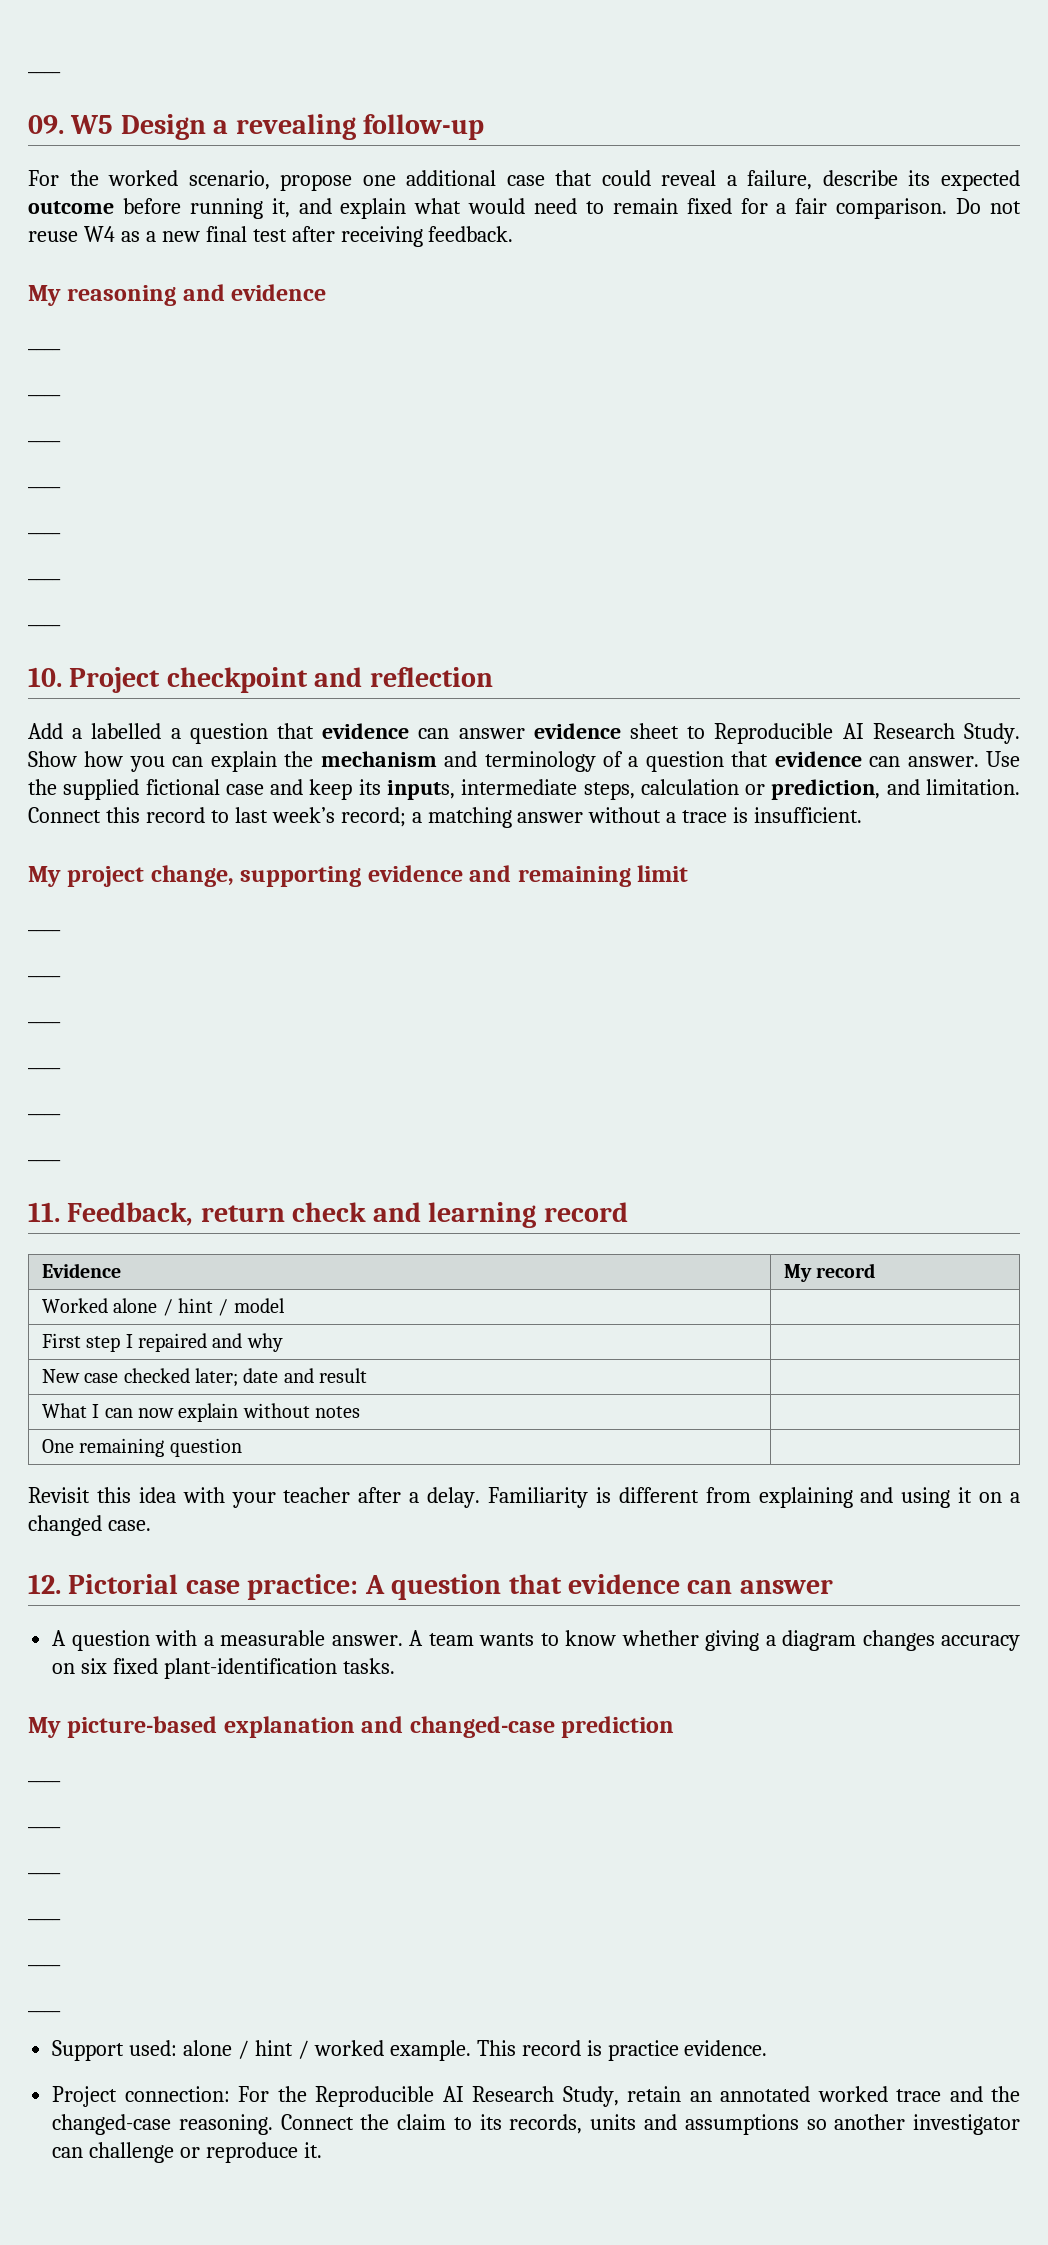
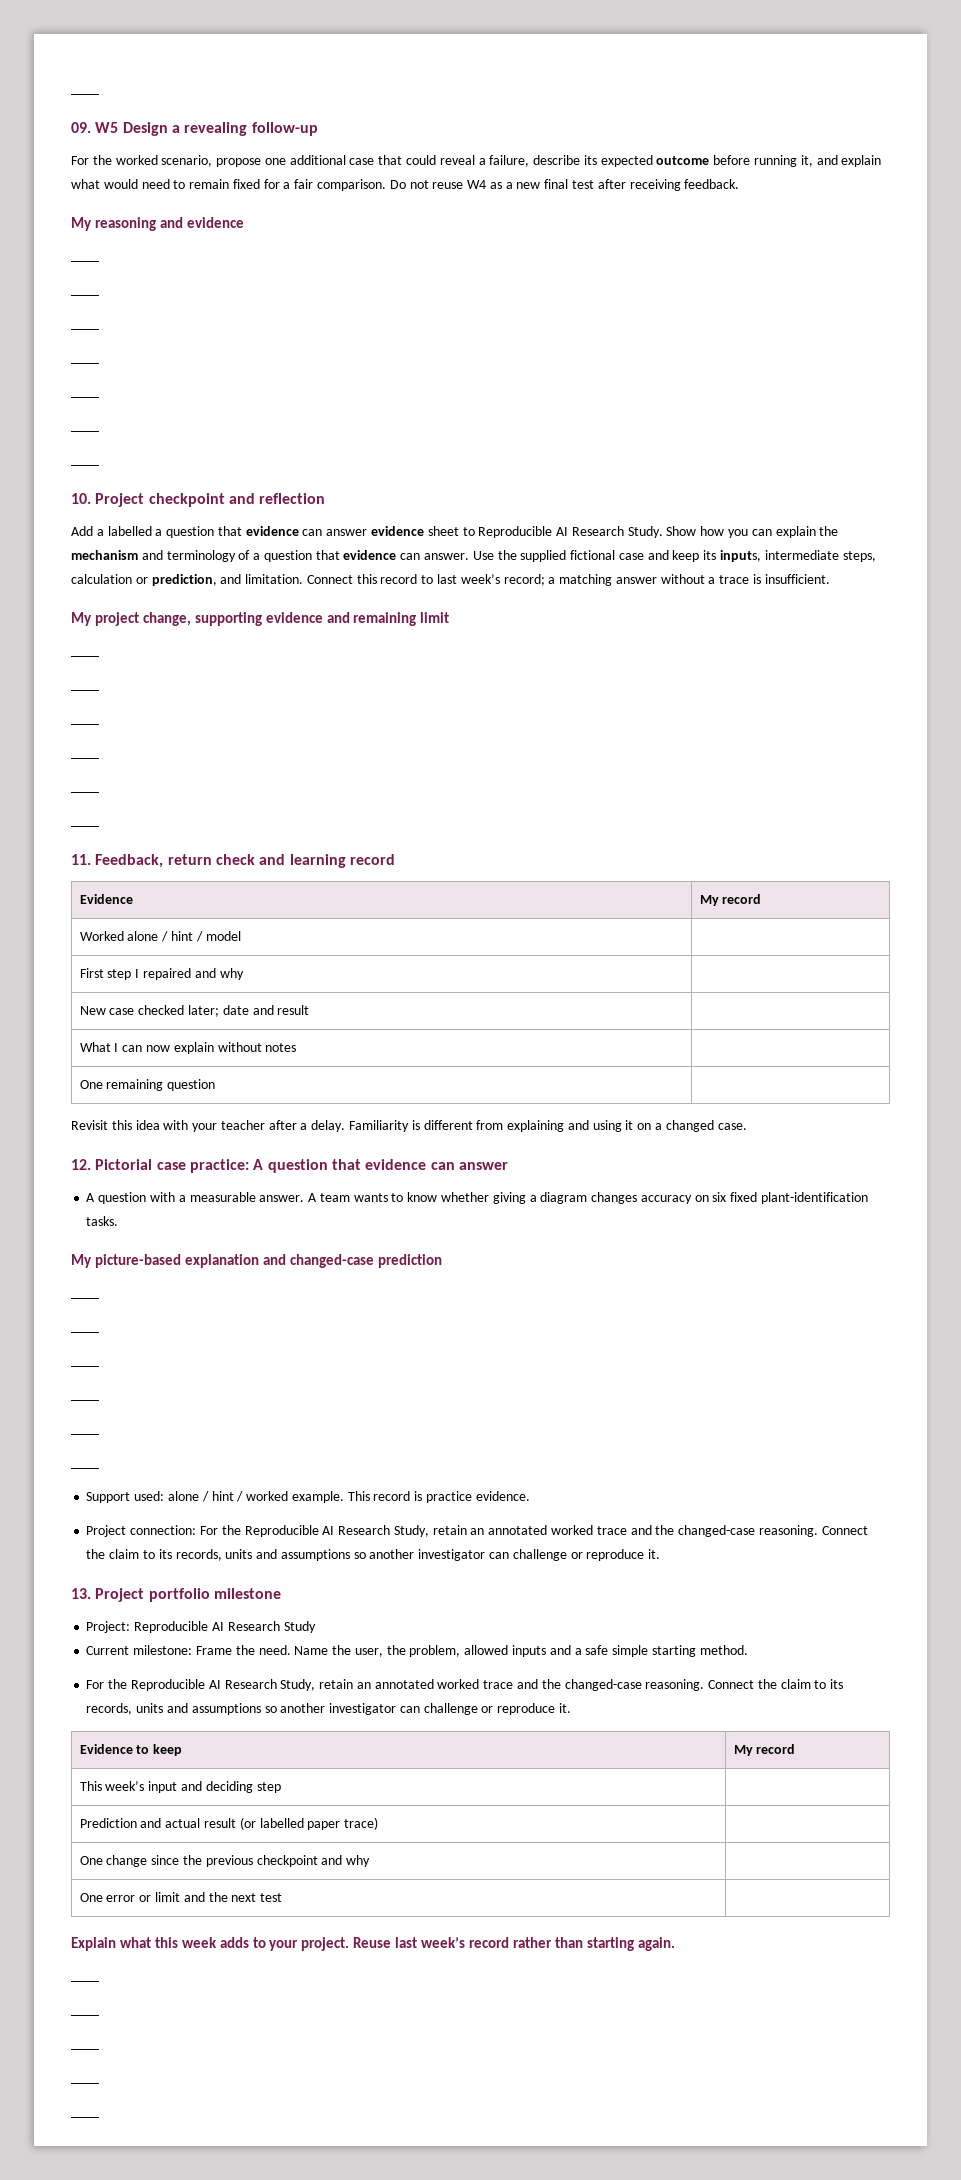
(322, 2150) none -> [71,1588,281,1602] [86,1621,316,1633] [86,1645,748,1657] [86,1679,844,1691] [86,1703,571,1715] [79,1744,183,1756] [733,1744,796,1756] [79,1781,281,1793] [79,1817,379,1830] [79,1855,371,1867] [79,1892,283,1902] [71,1937,675,1951] [71,1980,99,1982] [71,2014,99,2016] [71,2048,99,2050] [71,2082,99,2084] [71,2116,99,2118] // 13. Project portfolio milestone // Project: Reproducible AI Research Study // Current milestone: Frame the need. Name the user, the problem, allowed inputs and a safe simple starting method. // For the Reproducible AI Research Study, retain an annotated worked trace and the changed-case reasoning. Connect the claim to its records, units and assumptions so another investigator can challenge or reproduce it. // Evidence to keep | My record // This week’s input and deciding step | // Prediction and actual result (or labelled paper trace) | // One change since the previous checkpoint and why | // One error or limit and the next test | // Explain what this week adds to your project. Reuse last week’s record rather than starting again. // ____ // ____ // ____ // ____ // ____

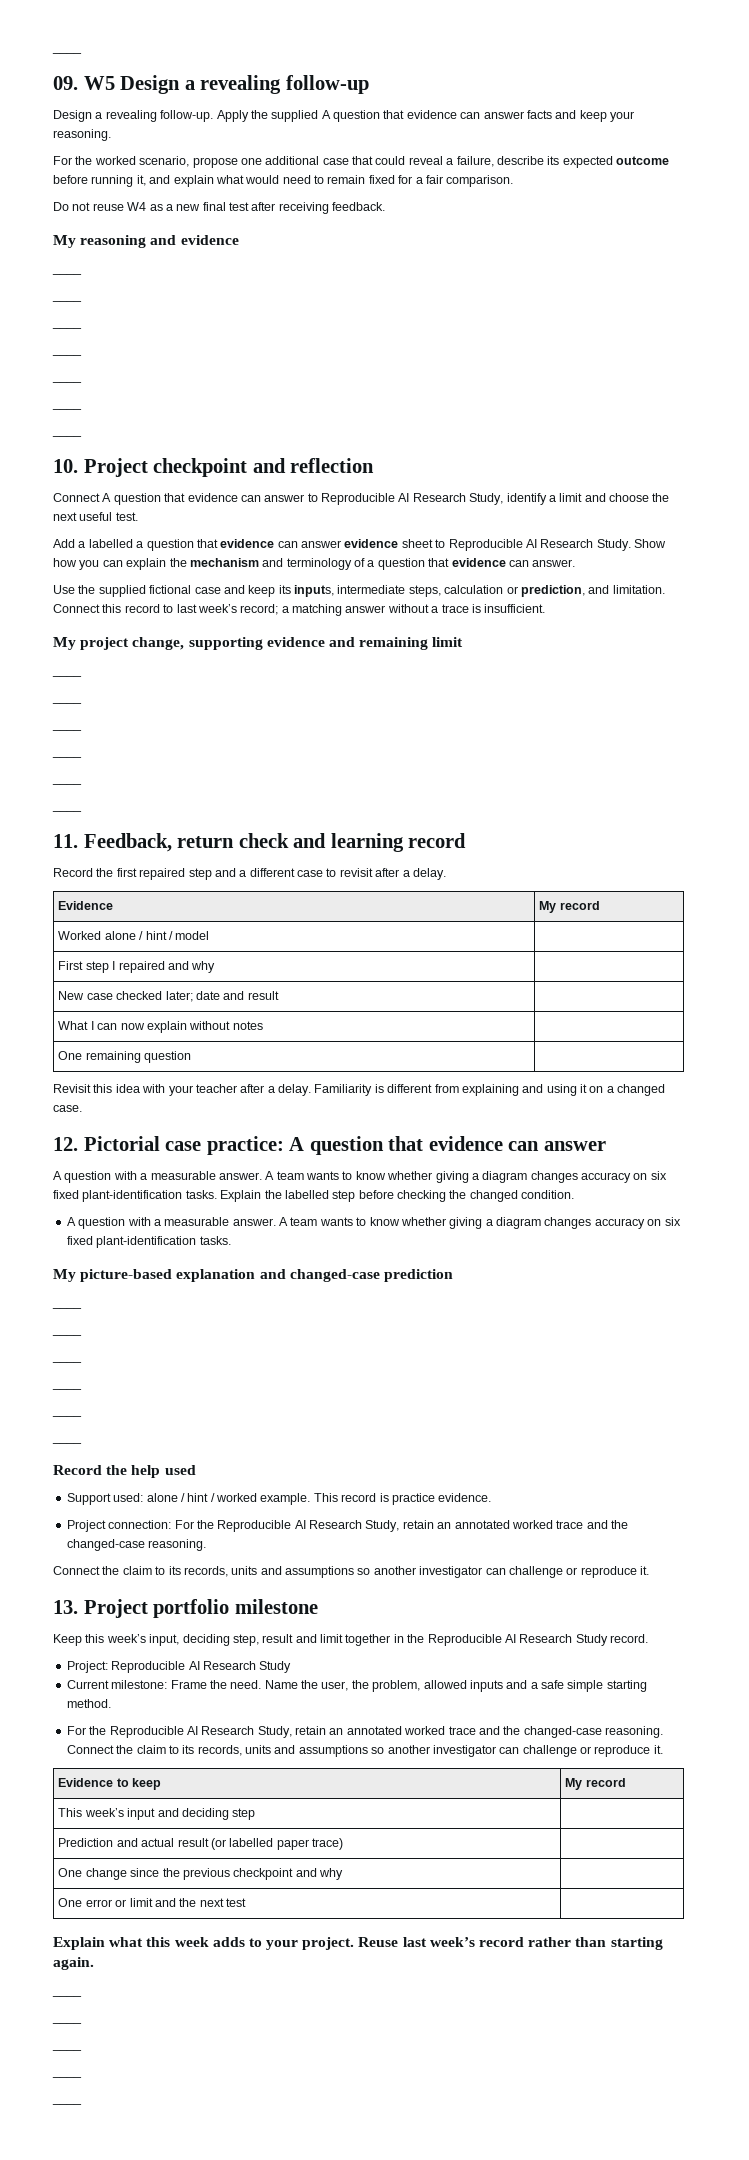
(318, 129) none -> [53,110,634,122] [53,129,111,141] // Design a revealing follow-up. Apply the supplied A question that evidence can answer facts and keep your reasoning.
(387, 185) none -> (514, 181) //
(326, 498) none -> [53,493,670,505] [53,512,138,521] // Connect A question that evidence can answer to Reproducible AI Research Study, identify a limit and choose the next useful test.
(470, 556) none -> (576, 563) //
(395, 859) none -> [53,868,446,880] // Record the first repaired step and a different case to revisit after a delay.
(508, 1166) none -> [53,1171,667,1183] [53,1190,575,1202] // A question with a measurable answer. A team wants to know whether giving a diagram changes accuracy on six fixed plant-identification tasks. Explain the labelled step before checking the changed condition.
(99, 1468) none -> [53,1465,196,1478] // Record the help used
(818, 1531) none -> (207, 1545) //
(281, 1593) none -> [53,1634,648,1646] // Keep this week’s input, deciding step, result and limit together in the Reproducible AI Research Study record.

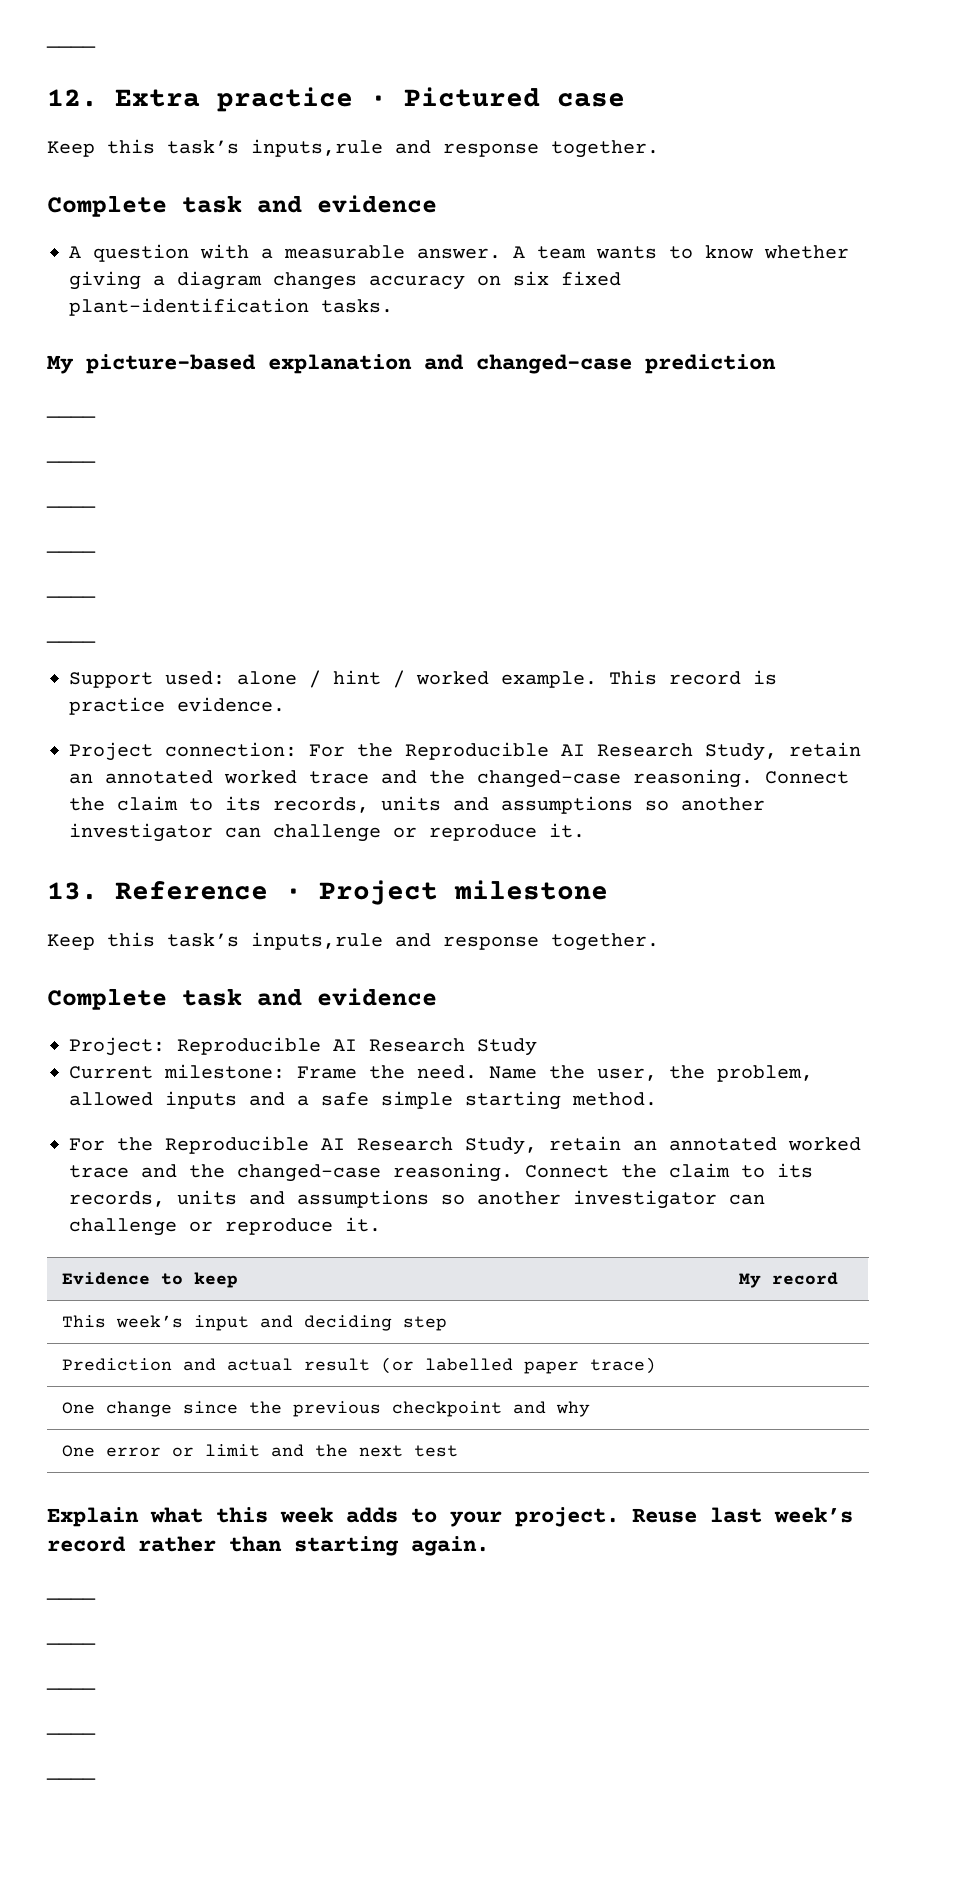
[52,51,82,54] [53,75,369,94] [53,110,634,122] [53,129,111,141] [53,156,669,168] [53,175,514,187] [53,202,386,214] [53,235,239,248] [52,272,82,275] [52,299,82,302] [52,326,82,329] [52,353,82,356] [52,380,82,383] [52,407,82,410] [52,434,82,437] [53,458,375,477] [53,493,670,505] [53,512,138,521] [53,539,666,551] [53,558,576,570] [53,585,665,597] [53,604,546,616] [53,637,464,650] [52,674,82,677] [52,701,82,704] [52,728,82,731] [52,755,82,758] [52,782,82,785] [52,809,82,812] [53,833,467,852] [53,868,446,880] [58,901,114,910] [539,901,600,913] [58,931,210,940] [58,961,216,973] [58,991,279,1002] [58,1021,263,1033] [58,1051,192,1063] [53,1084,666,1096] [53,1105,82,1112] [53,1136,606,1155] [53,1171,667,1183] [53,1190,575,1202] ____ // 09. W5 Design a revealing follow-up // Design a revealing follow-up. Apply the supplied A question that evidence can answer facts and keep your reasoning. // For the worked scenario, propose one additional case that could reveal a failure, describe its expected outcome before running it, and explain what would need to remain fixed for a fair comparison. // Do not reuse W4 as a new final test after receiving feedback. // My reasoning and evidence // ____ // ____ // ____ // ____ // ____ // ____ // ____ // 10. Project checkpoint and reflection // Connect A question that evidence can answer to Reproducible AI Research Study, identify a limit and choose the next useful test. // Add a labelled a question that evidence can answer evidence sheet to Reproducible AI Research Study. Show how you can explain the mechanism and terminology of a question that evidence can answer. // Use the supplied fictional case and keep its inputs, intermediate steps, calculation or prediction, and limitation. Connect this record to last week’s record; a matching answer without a trace is insufficient. // My project change, supporting evidence and remaining limit // ____ // ____ // ____ // ____ // ____ // ____ // 11. Feedback, return check and learning record // Record the first repaired step and a different case to revisit after a delay. // Evidence | My record // Worked alone / hint / model | // First step I repaired and why | // New case checked later; date and result | // What I can now explain without notes | // One remaining question | // Revisit this idea with your teacher after a delay. Familiarity is different from explaining and using it on a changed case. // 12. Pictorial case practice: A question that evidence can answer // A question with a measurable answer. A team wants to know whether giving a diagram changes accuracy on six fixed plant-identification tasks. Explain the labelled step before checking the changed condition. -> [46,44,96,48] [47,87,625,112] [47,139,659,158] [47,195,437,217] ____ // 12. Extra practice · Pictured case // Keep this task’s inputs,rule and response together. // Complete task and evidence
[53,1465,196,1478] // Record the help used -> (96, 641) none
(207, 1545) // -> (753, 778) none
[83,1599,230,1618] Project portfolio -> [115,880,438,905] Reference · Project
[106,1634,648,1646] week’s input, deciding step, result and limit together in the Reproducible AI Research Study record. -> [167,932,659,951] [47,988,437,1010] task’s inputs,rule and response together. // Complete task and evidence

